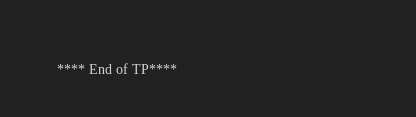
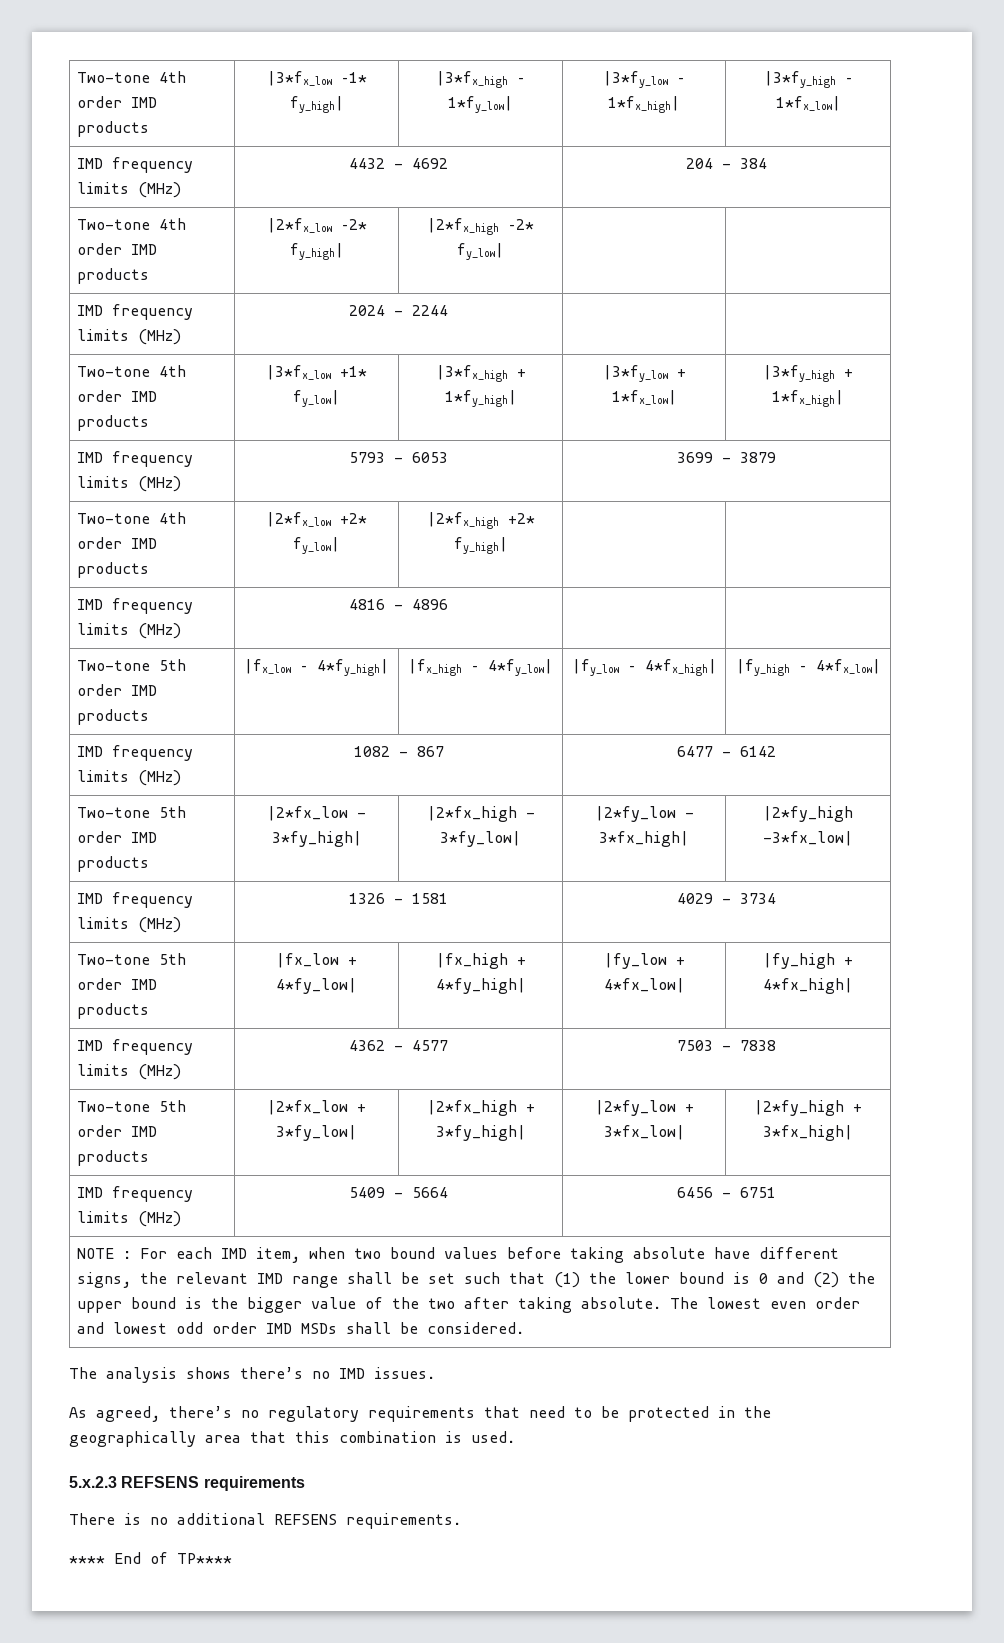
(57, 69) none -> [76,71,186,83] [76,96,157,108] [76,121,149,137] [266,71,367,86] [289,96,344,113] [436,71,525,88] [448,96,513,113] [603,71,685,88] [608,96,680,113] [763,71,853,88] [775,96,841,111] [76,157,193,173] [76,182,181,198] [349,158,448,169] [686,158,767,169] [76,218,186,230] [76,243,157,255] [76,268,149,284] [266,218,367,233] [289,243,344,260] [427,218,534,235] [457,243,504,260] [76,304,193,320] [76,329,181,345] [349,305,448,316] [76,365,186,377] [76,390,157,402] [76,415,149,431] [266,365,367,380] [293,390,340,407] [435,365,526,382] [444,390,517,407] [602,365,686,382] [611,390,677,405] [763,365,853,382] [772,390,844,407] [76,451,193,467] [76,476,181,492] [349,452,448,463] [677,452,776,463] [76,512,186,524] [76,537,157,549] [76,562,149,578] [266,512,367,527] [293,537,340,554] [426,512,535,529] [453,537,508,554] [76,598,193,614] [76,623,181,639] [349,599,448,610] [76,659,186,671] [76,684,157,696] [76,709,149,725] [244,659,389,676] [408,659,553,676] [571,659,717,676] [735,659,881,676] [76,745,193,761] [76,770,181,786] [353,746,444,757] [677,746,776,757] [76,806,186,818] [76,831,157,843] [76,856,149,872] [267,806,366,821] [271,831,362,847] [426,806,535,822] [440,831,521,847] [594,806,694,822] [599,831,689,847] [763,806,853,822] [763,831,853,846] [76,892,193,908] [76,917,181,933] [349,893,448,904] [677,893,776,904] [76,953,186,965] [76,978,157,990] [76,1003,149,1019] [276,953,357,968] [276,978,357,994] [435,953,526,969] [435,978,526,994] [603,953,685,969] [603,978,685,993] [763,953,853,969] [763,978,853,994] [76,1039,193,1055] [76,1064,181,1080] [349,1040,448,1051] [677,1040,776,1051] [76,1100,186,1112] [76,1125,157,1137] [76,1150,149,1166] [267,1100,366,1115] [276,1125,357,1141] [426,1100,535,1116] [435,1125,526,1141] [594,1100,694,1116] [603,1125,685,1140] [754,1100,862,1116] [763,1125,853,1141] [76,1186,193,1202] [76,1211,181,1227] [349,1187,448,1198] [677,1187,776,1198] [76,1247,839,1263] [76,1272,875,1288] [76,1297,860,1313] [76,1322,524,1334] [69,1367,435,1383] [69,1406,771,1422] [69,1431,515,1447] [69,1476,305,1491] [69,1513,461,1529] Two-tone 4th order IMD products | |3*fx_low –1* fy_high| | |3*fx_high – 1*fy_low| | |3*fy_low – 1*fx_high| | |3*fy_high – 1*fx_low| // IMD frequency limits (MHz) | 4432 - 4692 | 204 - 384 // Two-tone 4th order IMD products | |2*fx_low –2* fy_high| | |2*fx_high –2* fy_low| | | // IMD frequency limits (MHz) | 2024 - 2244 | | // Two-tone 4th order IMD products | |3*fx_low +1* fy_low| | |3*fx_high + 1*fy_high| | |3*fy_low + 1*fx_low| | |3*fy_high + 1*fx_high| // IMD frequency limits (MHz) | 5793 - 6053 | 3699 - 3879 // Two-tone 4th order IMD products | |2*fx_low +2* fy_low| | |2*fx_high +2* fy_high| | | // IMD frequency limits (MHz) | 4816 - 4896 | | // Two-tone 5th order IMD products | |fx_low – 4*fy_high| | |fx_high – 4*fy_low| | |fy_low – 4*fx_high| | |fy_high – 4*fx_low| // IMD frequency limits (MHz) | 1082 - 867 | 6477 - 6142 // Two-tone 5th order IMD products | |2*fx_low - 3*fy_high| | |2*fx_high - 3*fy_low| | |2*fy_low - 3*fx_high| | |2*fy_high -3*fx_low| // IMD frequency limits (MHz) | 1326 - 1581 | 4029 - 3734 // Two-tone 5th order IMD products | |fx_low + 4*fy_low| | |fx_high + 4*fy_high| | |fy_low + 4*fx_low| | |fy_high + 4*fx_high| // IMD frequency limits (MHz) | 4362 - 4577 | 7503 - 7838 // Two-tone 5th order IMD products | |2*fx_low + 3*fy_low| | |2*fx_high + 3*fy_high| | |2*fy_low + 3*fx_low| | |2*fy_high + 3*fx_high| // IMD frequency limits (MHz) | 5409 - 5664 | 6456 - 6751 // NOTE : For each IMD item, when two bound values before taking absolute have different signs, the relevant IMD range shall be set such that (1) the lower bound is 0 and (2) the upper bound is the bigger value of the two after taking absolute. The lowest even order and lowest odd order IMD MSDs shall be considered. // The analysis shows there’s no IMD issues. // As agreed, there’s no regulatory requirements that need to be protected in the geographically area that this combination is used. // 5.x.2.3 REFSENS requirements // There is no additional REFSENS requirements. //

